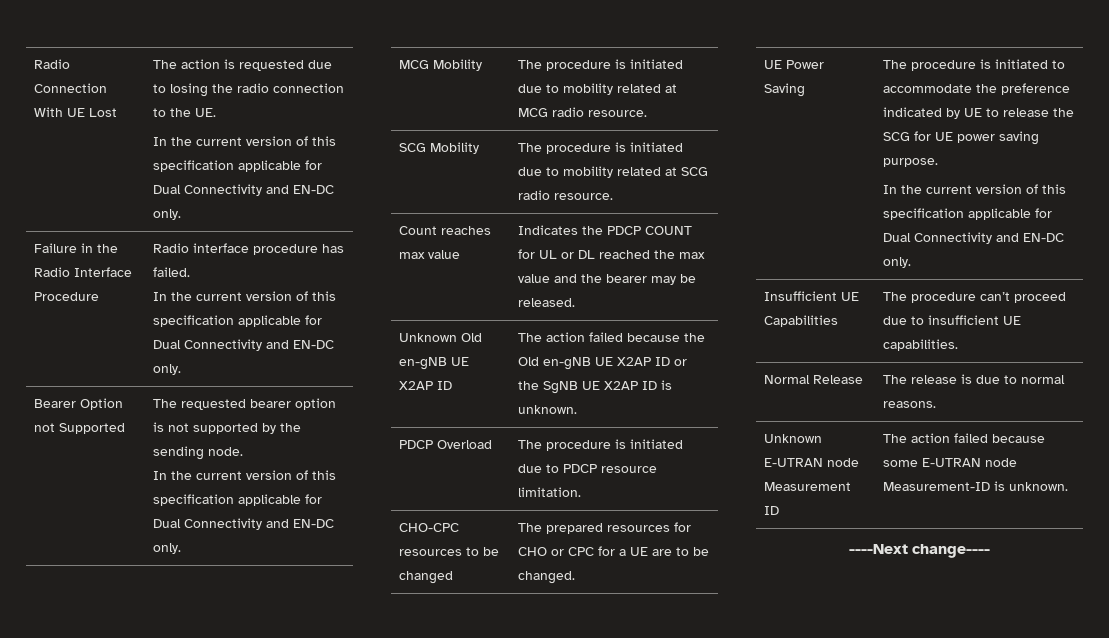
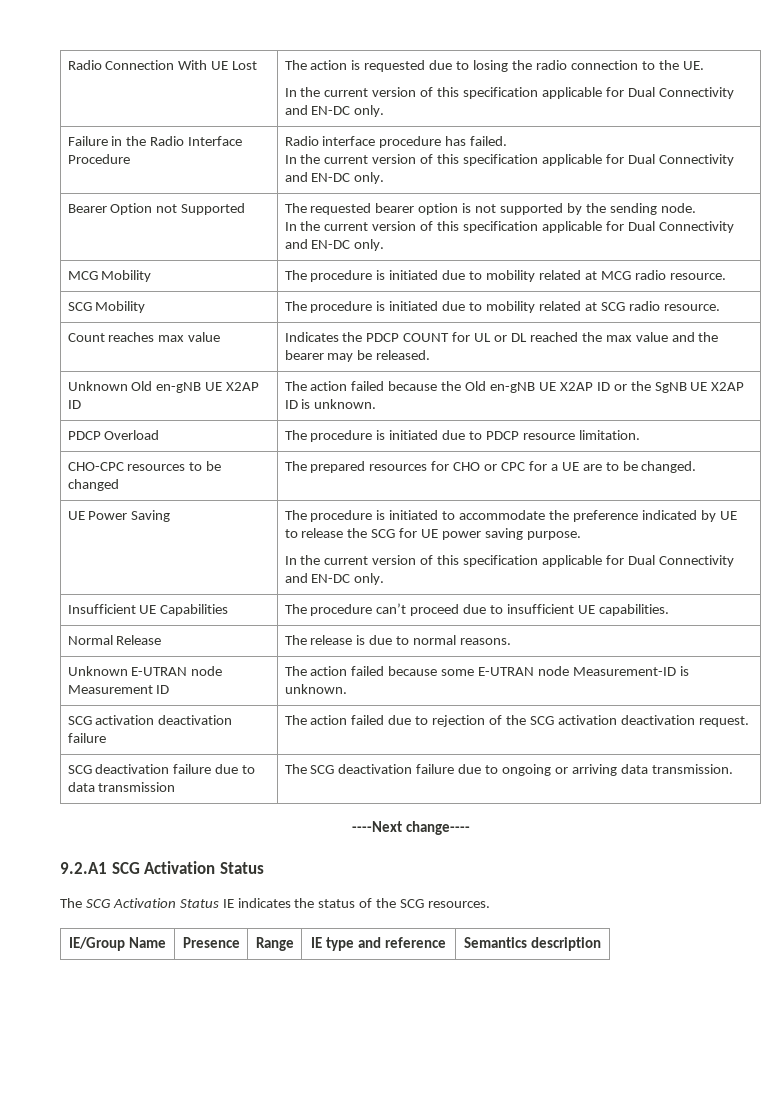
[848,544,991,558] // ----Next change---- -> [67,715,233,725] [67,733,106,743] [284,715,749,727] [67,764,256,774] [67,782,176,792] [284,764,733,776] [352,821,470,835] [60,861,264,874] [60,898,491,908] [69,937,166,951] [182,937,240,948] [255,937,294,951] [311,937,446,951] [464,937,601,951] // SCG activation deactivation failure | The action failed due to rejection of the SCG activation deactivation request. // SCG deactivation failure due to data transmission | The SCG deactivation failure due to ongoing or arriving data transmission. // ----Next change---- // 9.2.A1 SCG Activation Status // The SCG Activation Status IE indicates the status of the SCG resources. // IE/Group Name | Presence | Range | IE type and reference | Semantics description

